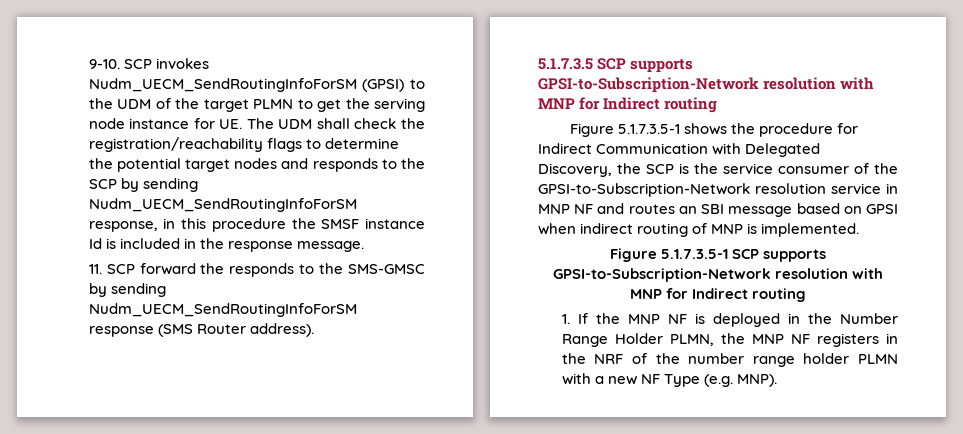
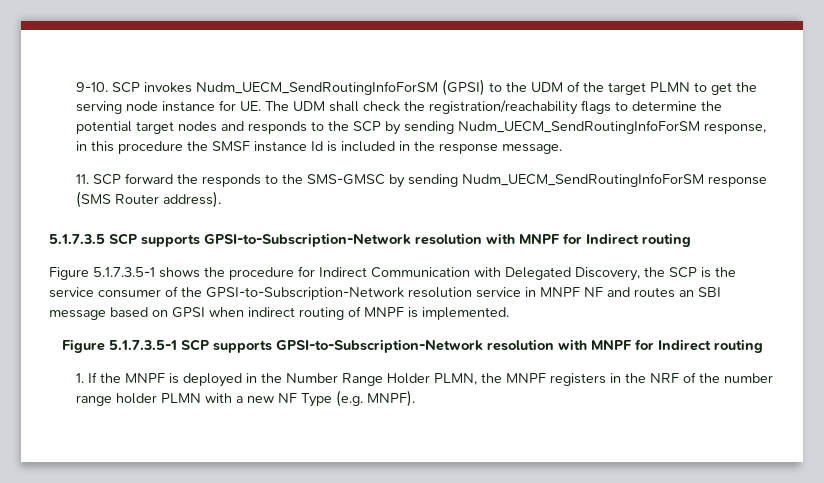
[538,98,575,109] MNP -> [519,234,559,244] MNPF
[538,204,570,214] MNP -> [540,287,580,297] MNPF
[711,224,744,234] MNP -> [364,307,404,317] MNPF
[629,289,662,299] MNP -> [590,340,631,350] MNPF
[627,314,687,324] MNP NF -> [124,373,165,383] MNPF
[751,334,810,344] MNP NF -> [505,373,546,383] MNPF
[737,374,778,387] MNP). -> [366,390,415,407] MNPF).

